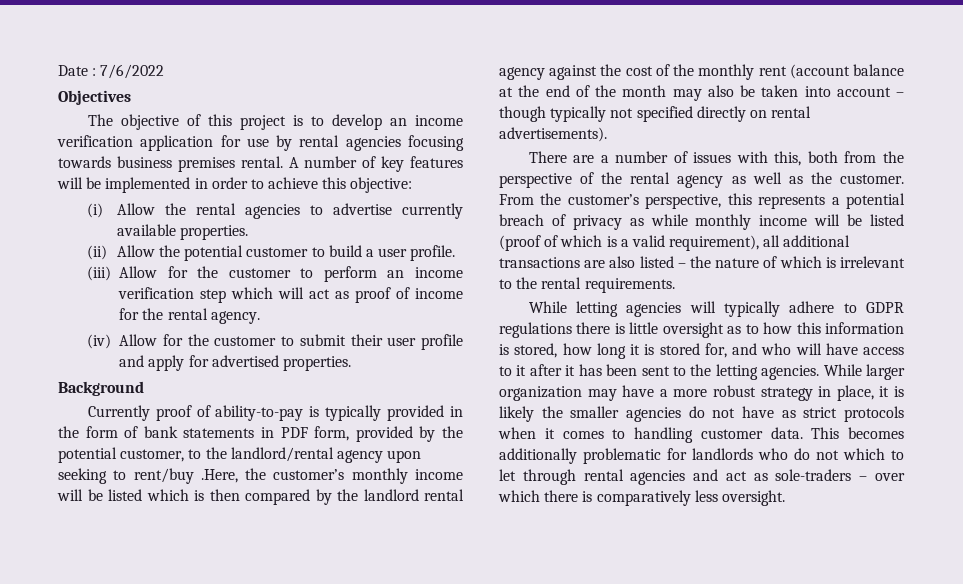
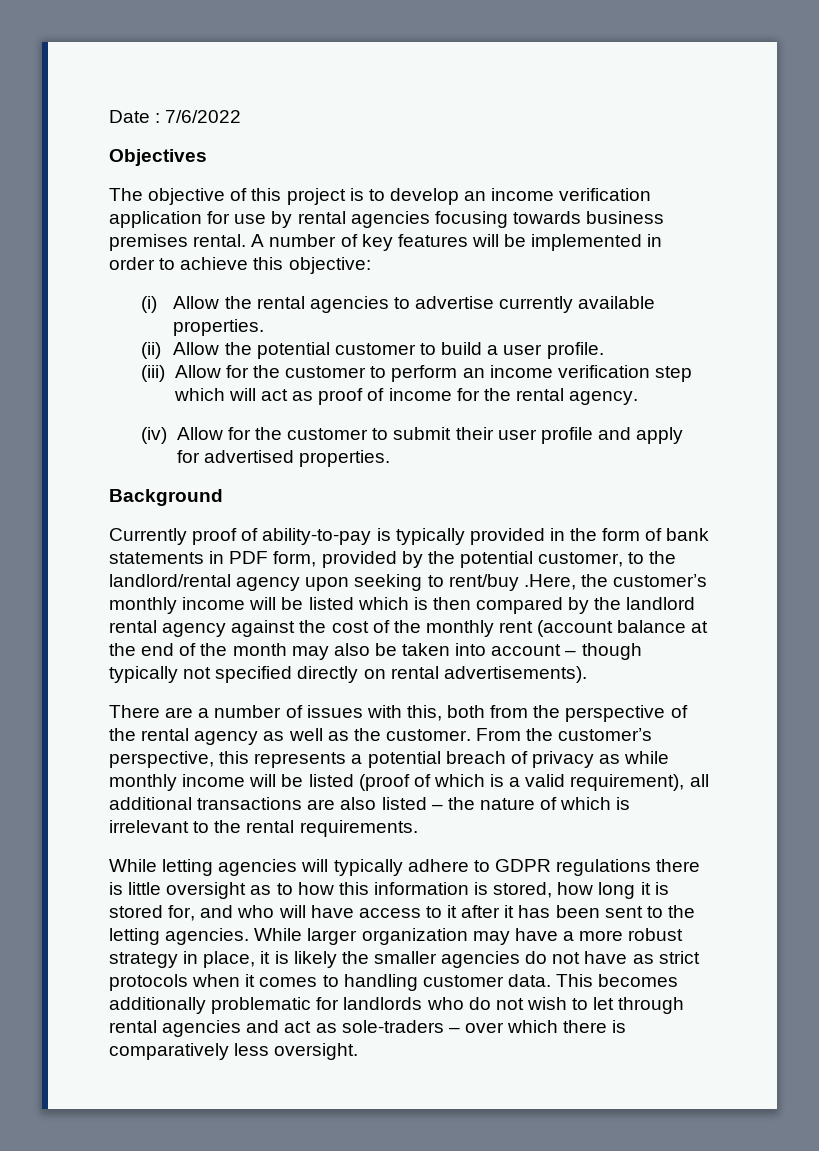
[843,448,885,460] which -> [526,997,567,1010] wish

